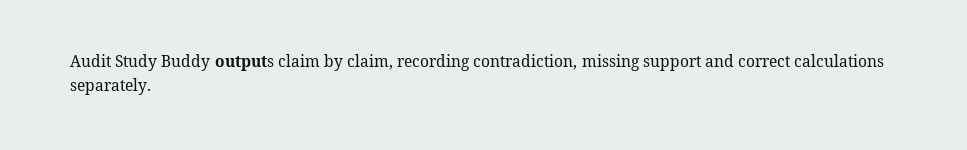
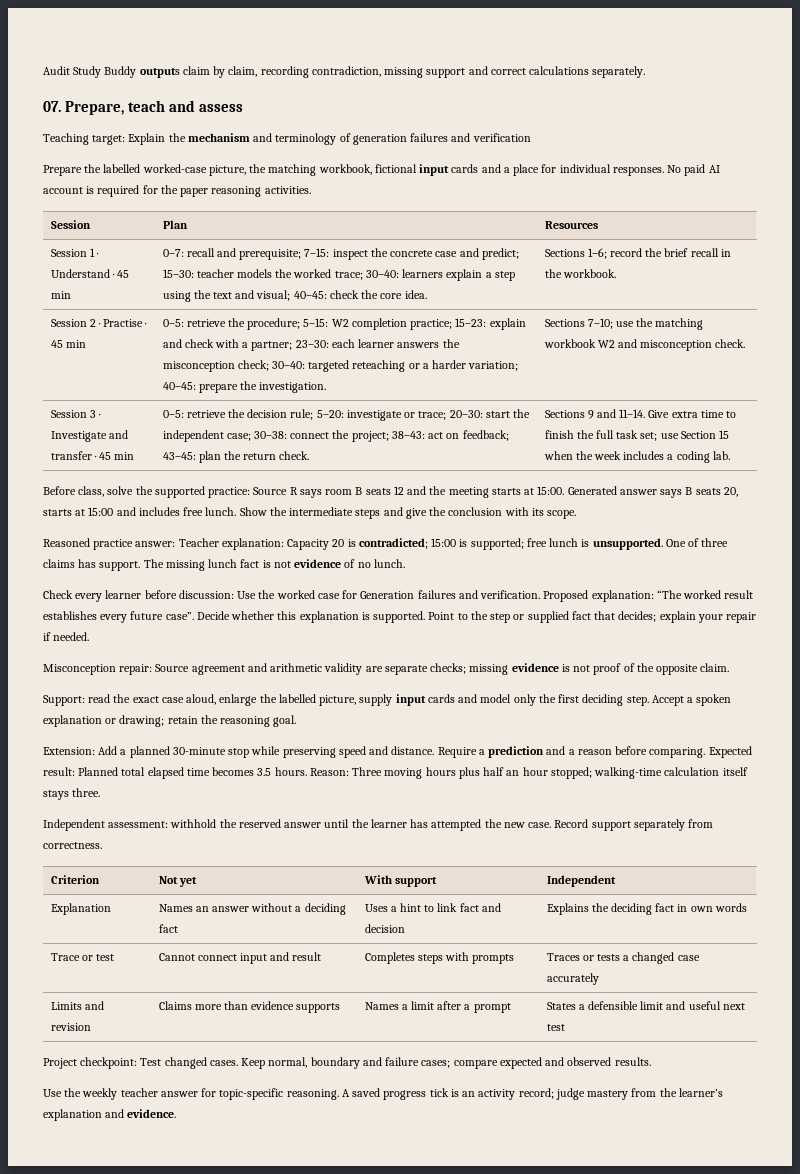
(151, 86) none -> [43,100,244,115] [43,133,531,145] [43,164,720,176] [43,185,311,197] [50,220,91,229] [162,220,188,229] [544,221,598,229] [50,248,99,257] [50,269,129,278] [50,291,71,299] [162,248,519,260] [162,269,515,281] [162,290,427,302] [544,248,731,259] [544,269,616,278] [50,319,148,327] [50,340,86,348] [162,318,526,330] [162,339,460,351] [162,360,519,372] [162,381,327,393] [544,318,704,330] [543,339,746,351] [50,410,101,418] [50,430,128,442] [50,451,135,460] [162,409,531,421] [162,430,509,442] [162,451,310,463] [544,409,737,419] [544,430,730,441] [543,451,730,463] [43,486,738,498] [43,507,577,519] [43,538,729,550] [43,559,405,571] [43,590,754,602] [43,611,757,623] [43,632,90,641] [43,663,730,675] [43,694,732,706] [43,715,297,727] [43,746,752,758] [43,767,748,779] [43,788,101,800] [43,819,714,831] [43,842,102,849] [50,875,100,884] [158,876,197,887] [363,875,437,887] [546,875,616,887] [50,903,111,915] [158,903,346,915] [158,924,178,933] [364,903,501,912] [364,924,405,933] [546,903,747,915] [50,953,114,961] [158,952,322,964] [364,952,515,964] [546,952,700,964] [546,973,599,985] [50,1001,104,1010] [50,1023,91,1031] [158,1001,341,1013] [364,1001,511,1013] [546,1001,745,1010] [546,1024,565,1031] [43,1057,651,1069] [43,1088,723,1100] [43,1109,177,1121] // 07. Prepare, teach and assess // Teaching target: Explain the mechanism and terminology of generation failures and verification // Prepare the labelled worked-case picture, the matching workbook, fictional input cards and a place for individual responses. No paid AI account is required for the paper reasoning activities. // Session | Plan | Resources // Session 1 · Understand · 45 min | 0–7: recall and prerequisite; 7–15: inspect the concrete case and predict; 15–30: teacher models the worked trace; 30–40: learners explain a step using the text and visual; 40–45: check the core idea. | Sections 1–6; record the brief recall in the workbook. // Session 2 · Practise · 45 min | 0–5: retrieve the procedure; 5–15: W2 completion practice; 15–23: explain and check with a partner; 23–30: each learner answers the misconception check; 30–40: targeted reteaching or a harder variation; 40–45: prepare the investigation. | Sections 7–10; use the matching workbook W2 and misconception check. // Session 3 · Investigate and transfer · 45 min | 0–5: retrieve the decision rule; 5–20: investigate or trace; 20–30: start the independent case; 30–38: connect the project; 38–43: act on feedback; 43–45: plan the return check. | Sections 9 and 11–14. Give extra time to finish the full task set; use Section 15 when the week includes a coding lab. // Before class, solve the supported practice: Source R says room B seats 12 and the meeting starts at 15:00. Generated answer says B seats 20, starts at 15:00 and includes free lunch. Show the intermediate steps and give the conclusion with its scope. // Reasoned practice answer: Teacher explanation: Capacity 20 is contradicted; 15:00 is supported; free lunch is unsupported. One of three claims has support. The missing lunch fact is not evidence of no lunch. // Check every learner before discussion: Use the worked case for Generation failures and verification. Proposed explanation: “The worked result establishes every future case”. Decide whether this explanation is supported. Point to the step or supplied fact that decides; explain your repair if needed. // Misconception repair: Source agreement and arithmetic validity are separate checks; missing evidence is not proof of the opposite claim. // Support: read the exact case aloud, enlarge the labelled picture, supply input cards and model only the first deciding step. Accept a spoken explanation or drawing; retain the reasoning goal. // Extension: Add a planned 30-minute stop while preserving speed and distance. Require a prediction and a reason before comparing. Expected result: Planned total elapsed time becomes 3.5 hours. Reason: Three moving hours plus half an hour stopped; walking-time calculation itself stays three. // Independent assessment: withhold the reserved answer until the learner has attempted the new case. Record support separately from correctness. // Criterion | Not yet | With support | Independent // Explanation | Names an answer without a deciding fact | Uses a hint to link fact and decision | Explains the deciding fact in own words // Trace or test | Cannot connect input and result | Completes steps with prompts | Traces or tests a changed case accurately // Limits and revision | Claims more than evidence supports | Names a limit after a prompt | States a defensible limit and useful next test // Project checkpoint: Test changed cases. Keep normal, boundary and failure cases; compare expected and observed results. // Use the weekly teacher answer for topic-specific reasoning. A saved progress tick is an activity record; judge mastery from the learner’s explanation and evidence.

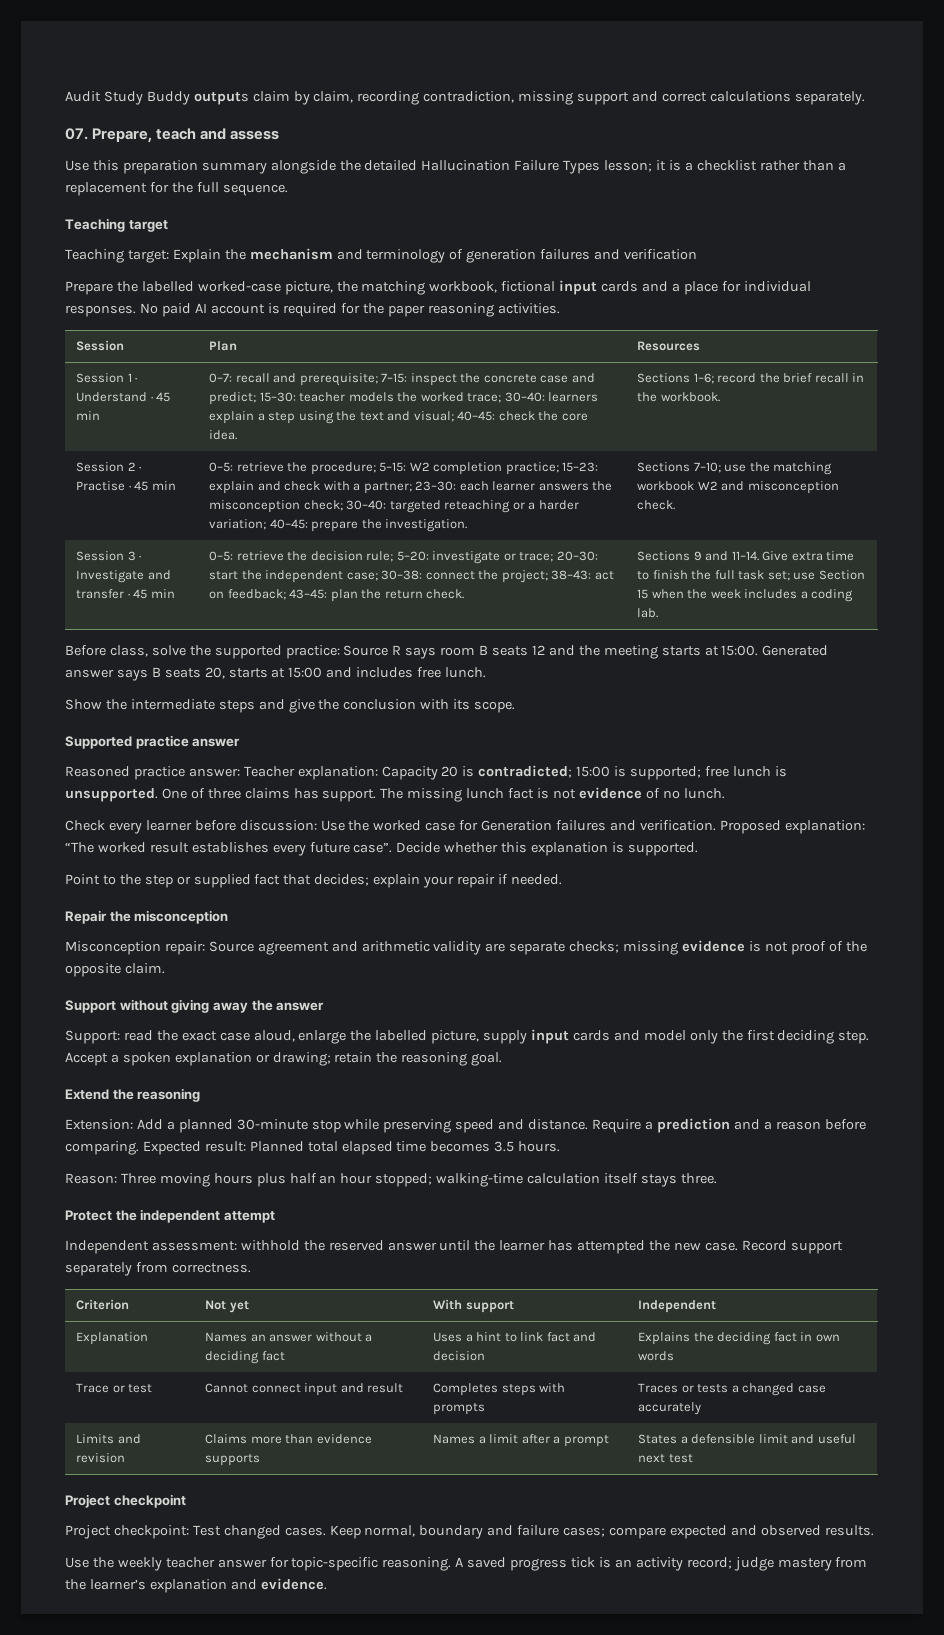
(244, 108) none -> [65,160,846,174] [65,182,288,196] [65,218,168,232] // Use this preparation summary alongside the detailed Hallucination Failure Types lesson; it is a checklist rather than a replacement for the full sequence. // Teaching target
(237, 511) none -> (487, 672) //
(577, 514) none -> [65,735,241,749] // Supported practice answer
(426, 617) none -> (698, 849) //
(90, 636) none -> [65,910,229,924] // Repair the misconception
(730, 667) none -> [65,999,325,1013] // Support without giving away the answer
(297, 721) none -> [65,1088,201,1102] // Extend the reasoning
(307, 771) none -> (561, 1146) //
(101, 792) none -> [65,1209,275,1223] // Protect the independent attempt
(565, 1027) none -> [65,1494,186,1508] // Project checkpoint

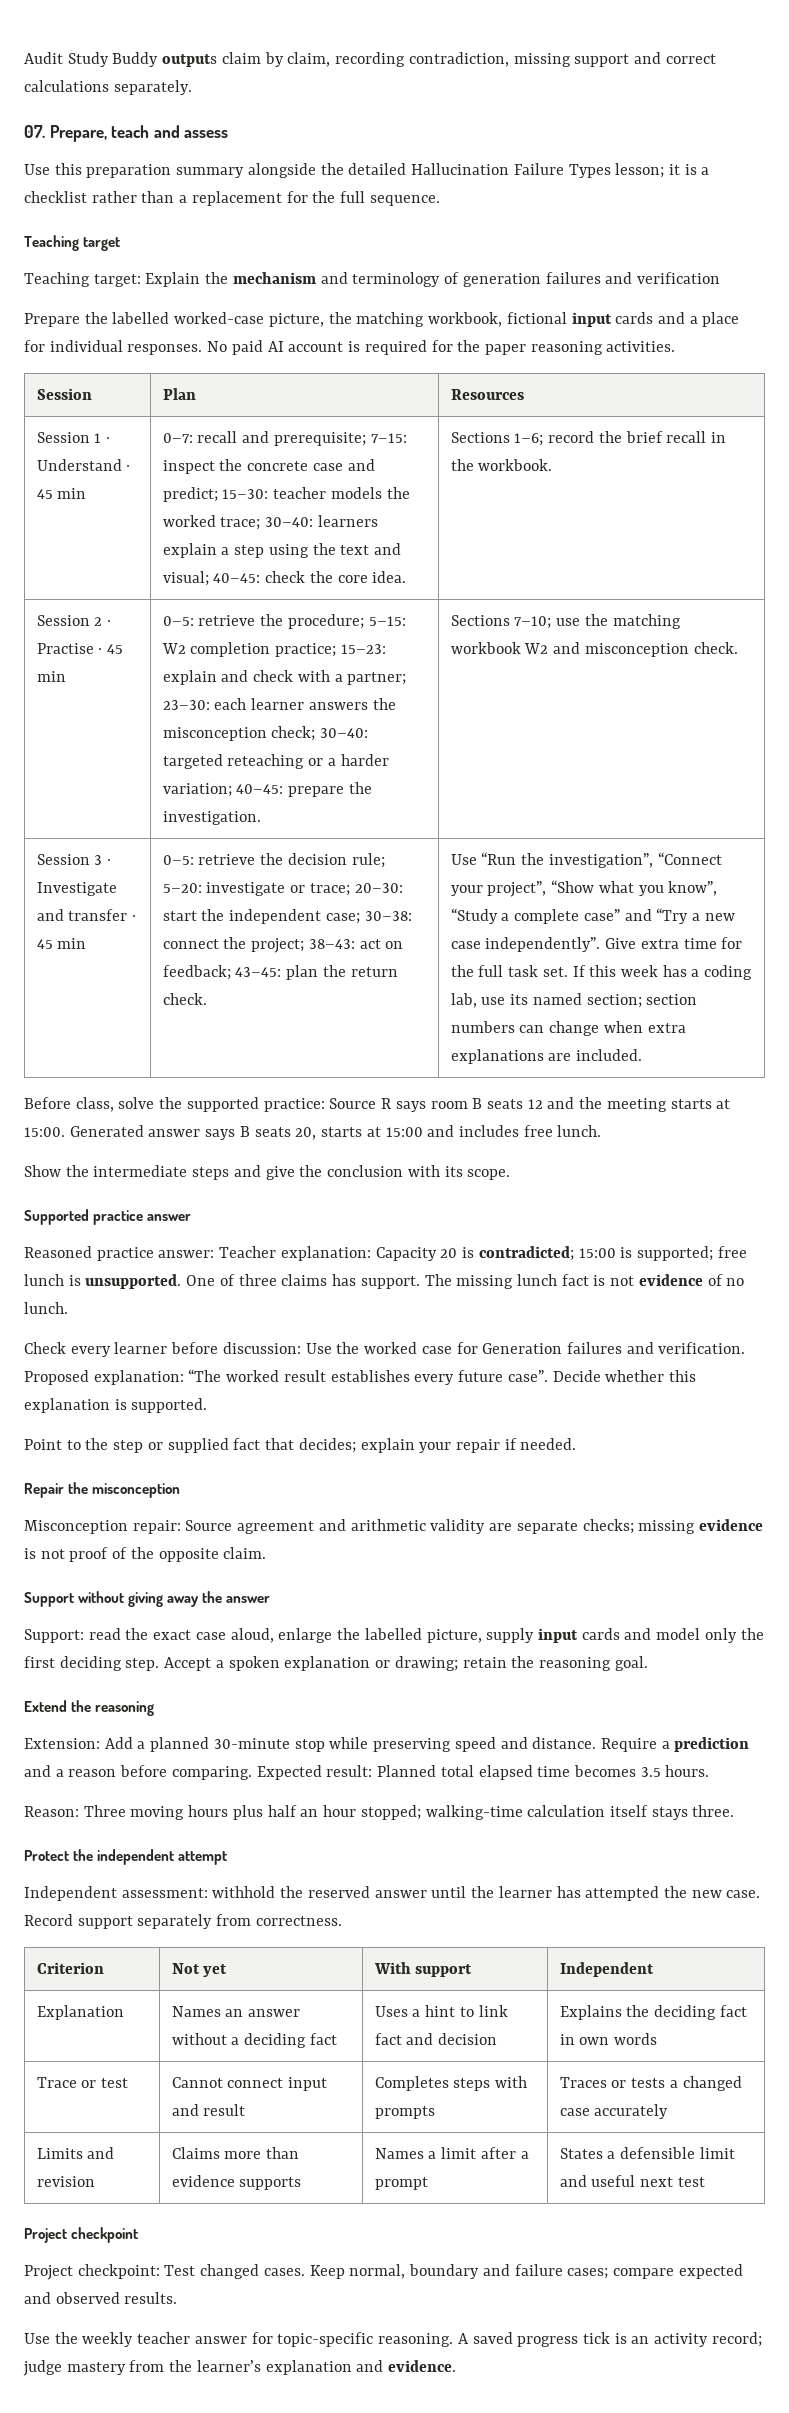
[637,551,759,561] Sections 9 and 11–14. -> [450,852,722,868] [450,880,718,897] [450,908,735,924] [450,937,601,952] Use “Run the investigation”, “Connect your project”, “Show what you know”, “Study a complete case” and “Try a new case independently”.
[637,570,688,580] to finish -> [721,937,743,949] for
[767,570,865,581] [637,589,854,602] [637,608,659,618] set; use Section 15 when the week includes a coding lab. -> [542,965,753,980] [450,993,698,1008] [450,1021,686,1036] [450,1049,643,1064] set. If this week has a coding lab, use its named section; section numbers can change when extra explanations are included.

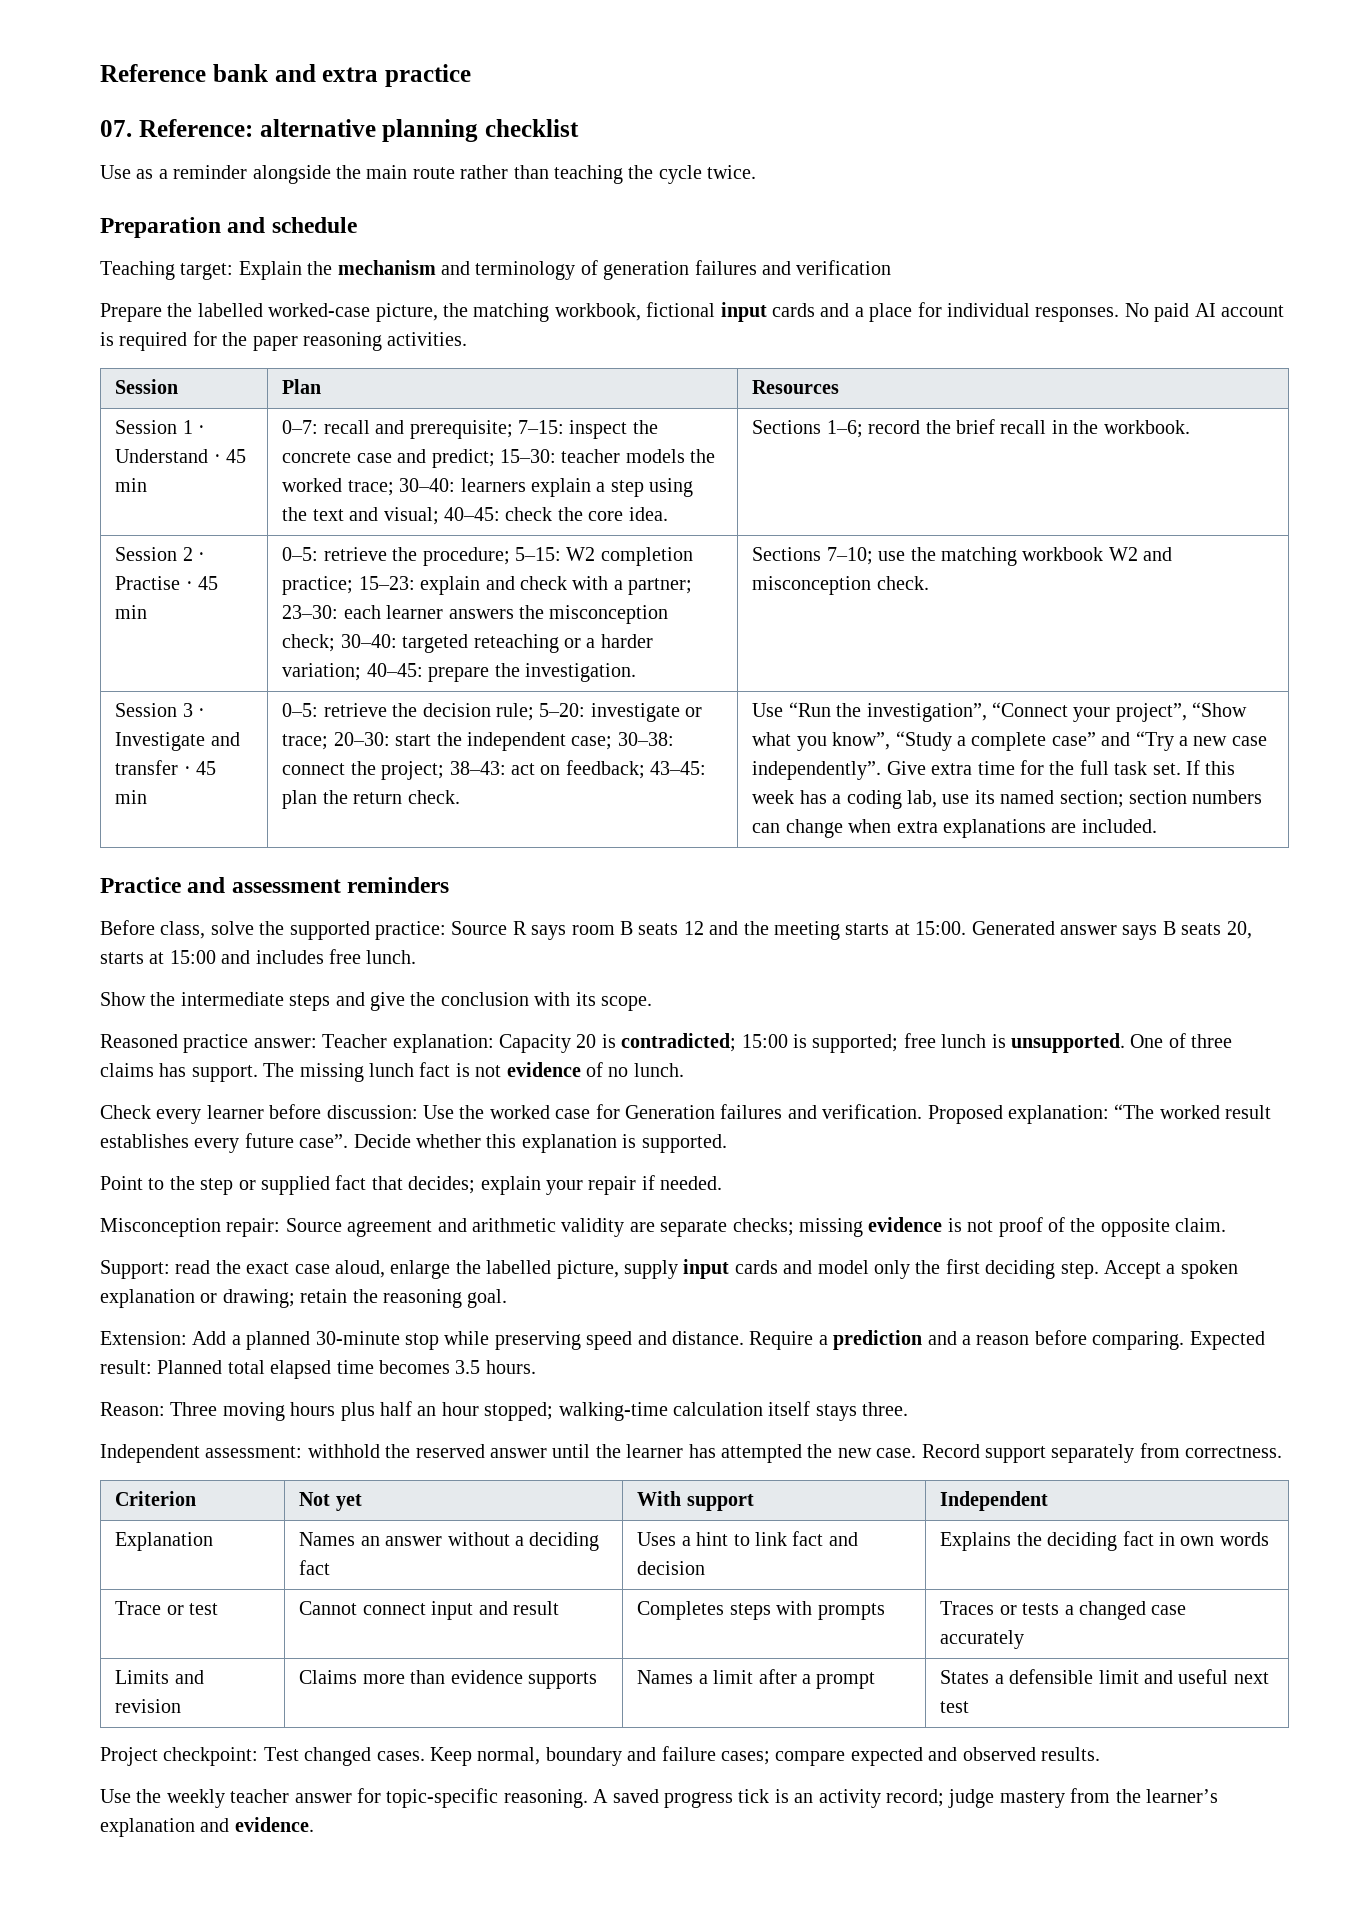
[24,52,716,67] [24,80,192,95] [24,125,229,142] [24,163,710,178] [24,191,440,206] [24,235,121,251] Audit Study Buddy outputs claim by claim, recording contradiction, missing support and correct calculations separately. // 07. Prepare, teach and assess // Use this preparation summary alongside the detailed Hallucination Failure Types lesson; it is a checklist rather than a replacement for the full sequence. // Teaching target -> [100,64,471,87] [100,119,579,142] [100,165,757,184] [100,217,357,238] Reference bank and extra practice // 07. Reference: alternative planning checklist // Use as a reminder alongside the main route rather than teaching the cycle twice. // Preparation and schedule
(643, 1055) none -> [100,877,450,893] // Practice and assessment reminders
[24,1209,192,1225] // Supported practice answer -> (652, 1003) none
[24,1482,181,1498] // Repair the misconception -> (723, 1183) none
[24,1591,271,1607] // Support without giving away the answer -> (1227, 1225) none
[24,1700,155,1716] // Extend the reasoning -> (508, 1298) none
[24,1849,228,1865] // Protect the independent attempt -> (909, 1409) none
[24,2227,139,2243] // Project checkpoint -> (970, 1707) none

